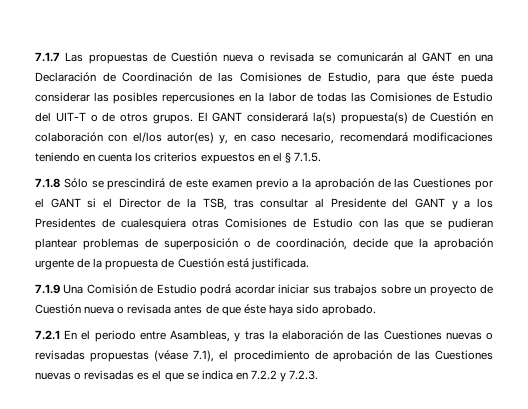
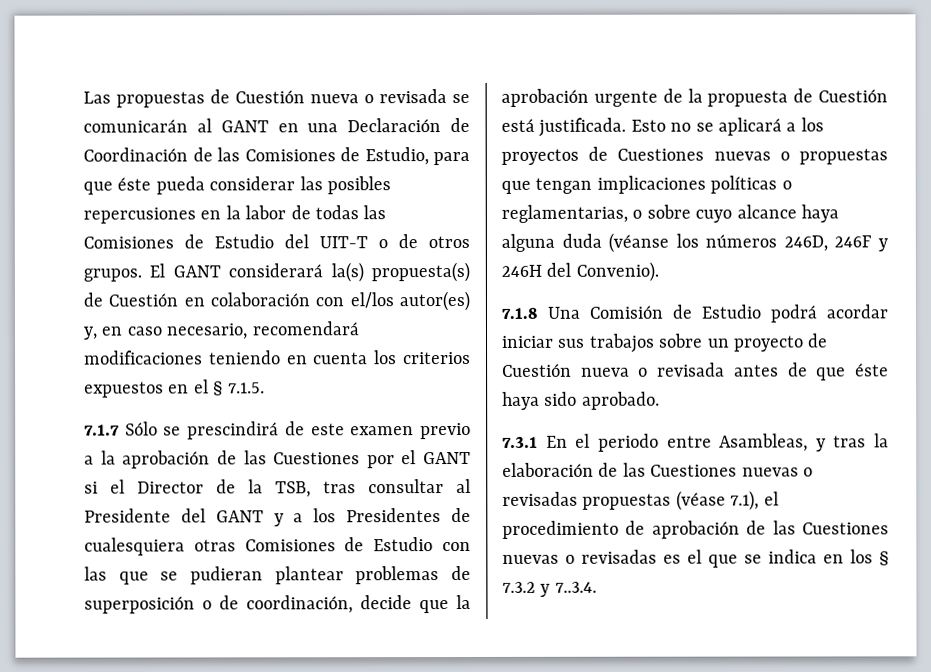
[35,52,60,62] 7.1.7 -> (83, 97) none
[35,178,60,188] 7.1.8 -> [84,424,120,436] 7.1.7
[35,284,60,294] // 7.1.9 -> [630,117,824,136] [501,146,888,165] [501,175,792,194] [501,204,839,223] [501,232,888,253] [501,261,659,282] [501,307,538,319] Esto no se aplicará a los proyectos de Cuestiones nuevas o propuestas que tengan implicaciones políticas o reglamentarias, o sobre cuyo alcance haya alguna duda (véanse los números 246D, 246F y 246H del Convenio). // 7.1.8
[35,330,60,340] 7.2.1 -> [502,436,538,448] 7.3.1
[250,370,319,382] 7.2.2 y 7.2.3. -> [850,549,889,566] [502,581,597,597] los § 7.3.2 y 7..3.4.

